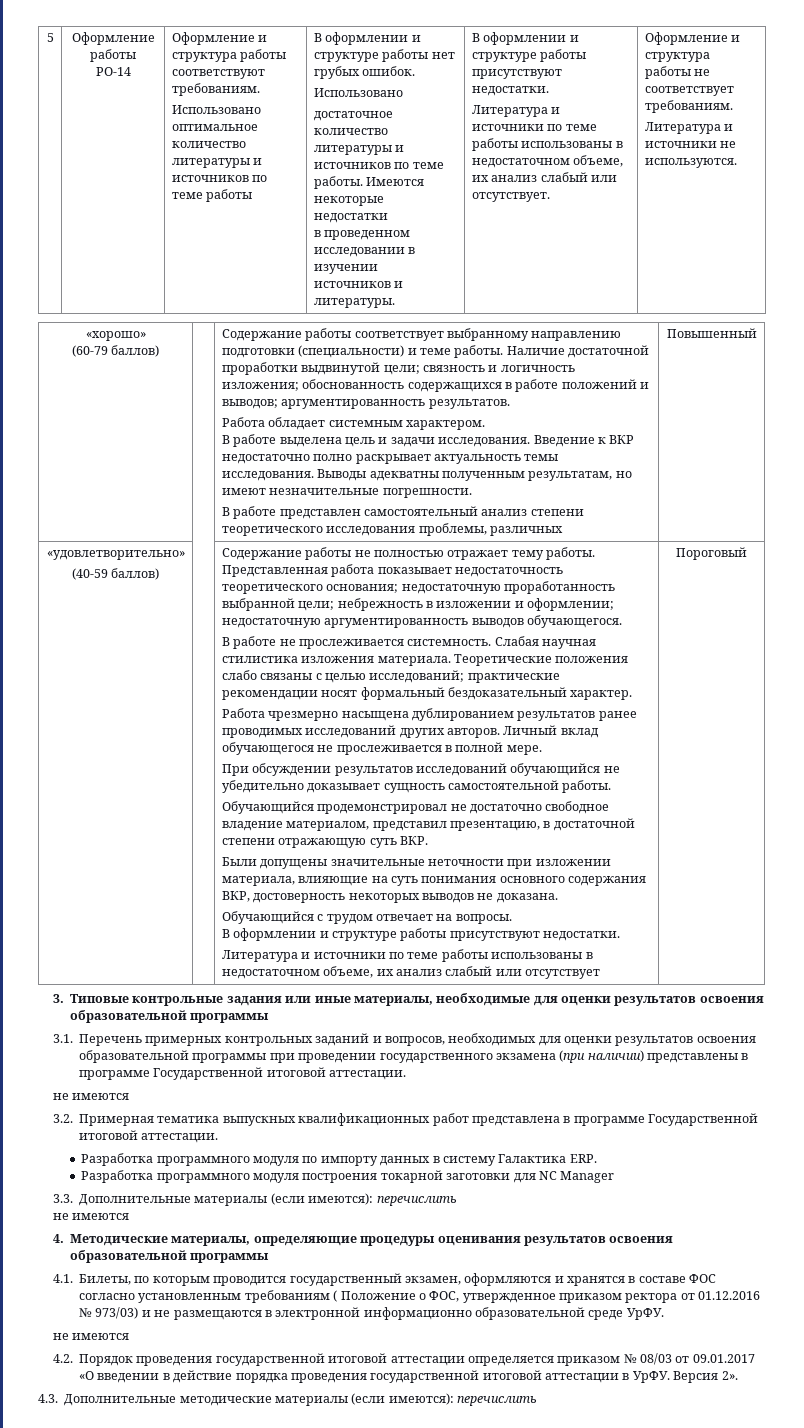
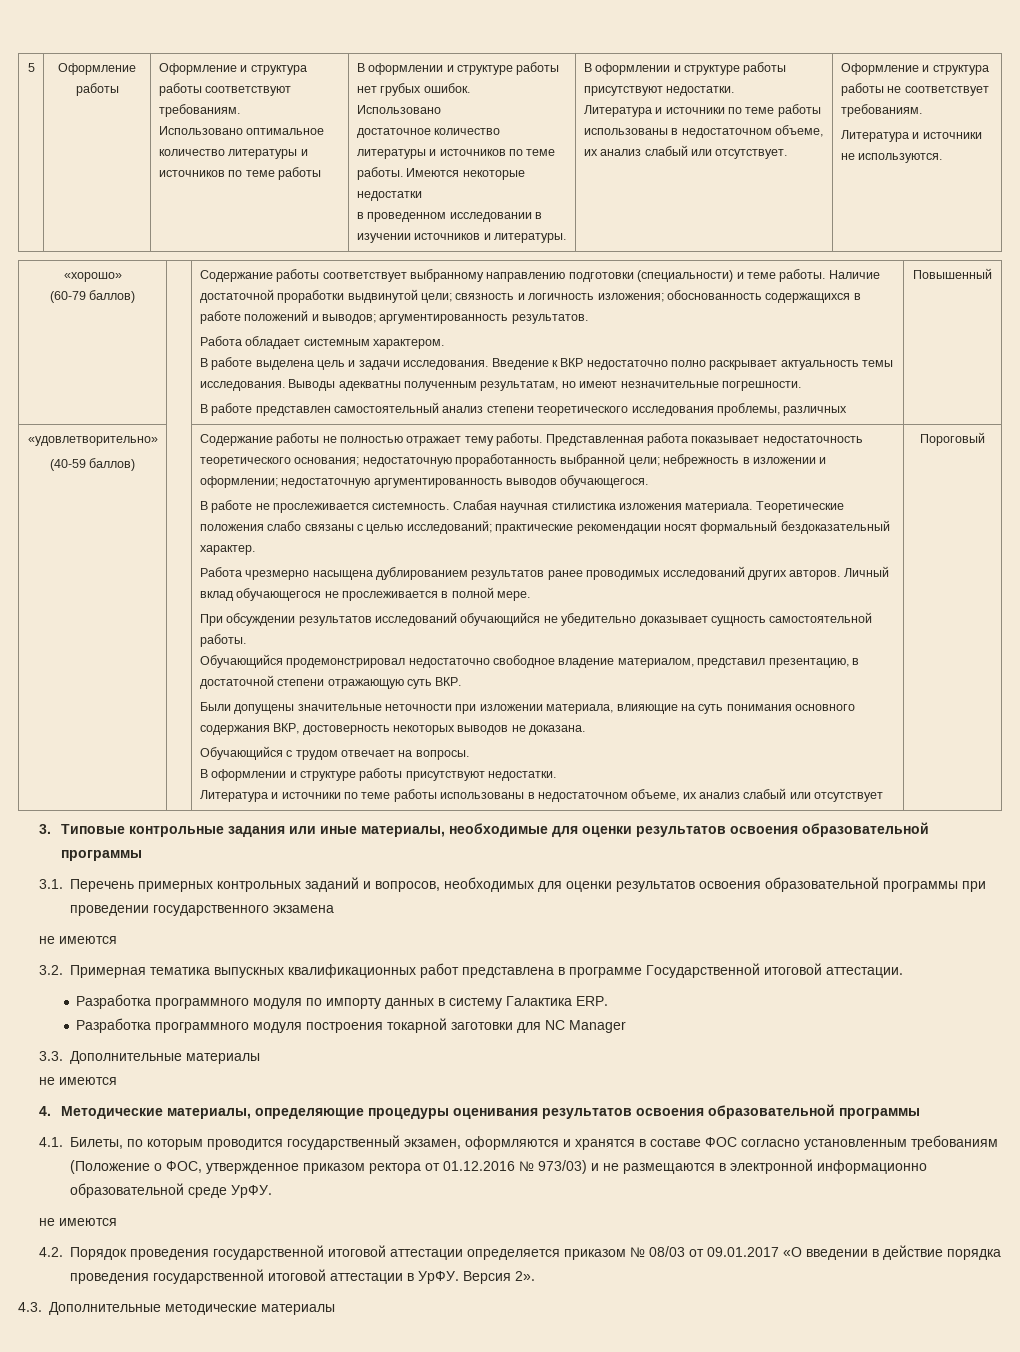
[95,67,131,76] // РО-14 -> (119, 89) none
[450,804,543,814] не достаточно -> [408,658,490,668] недостаточно
[559,1050,749,1063] [79,1067,407,1080] (при наличии) представлены в программе Государственной итоговой аттестации. -> (335, 909) none
[270,1193,457,1206] (если имеются): перечислить -> (261, 1058) none
[333,1290,416,1302] ( Положение -> [70,1160,151,1174] (Положение
[351,1393,538,1406] (если имеются): перечислить -> (335, 1309) none

